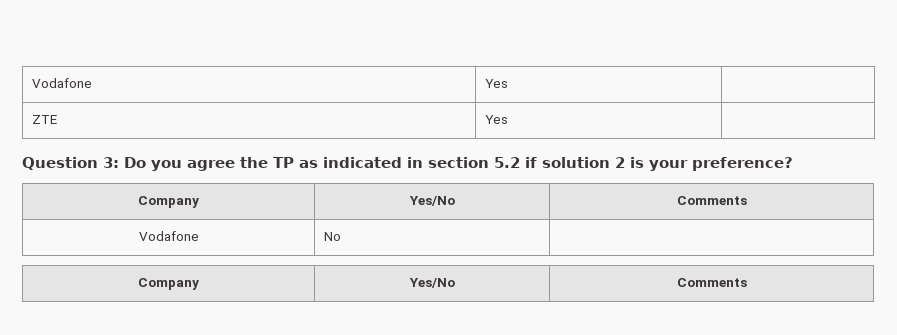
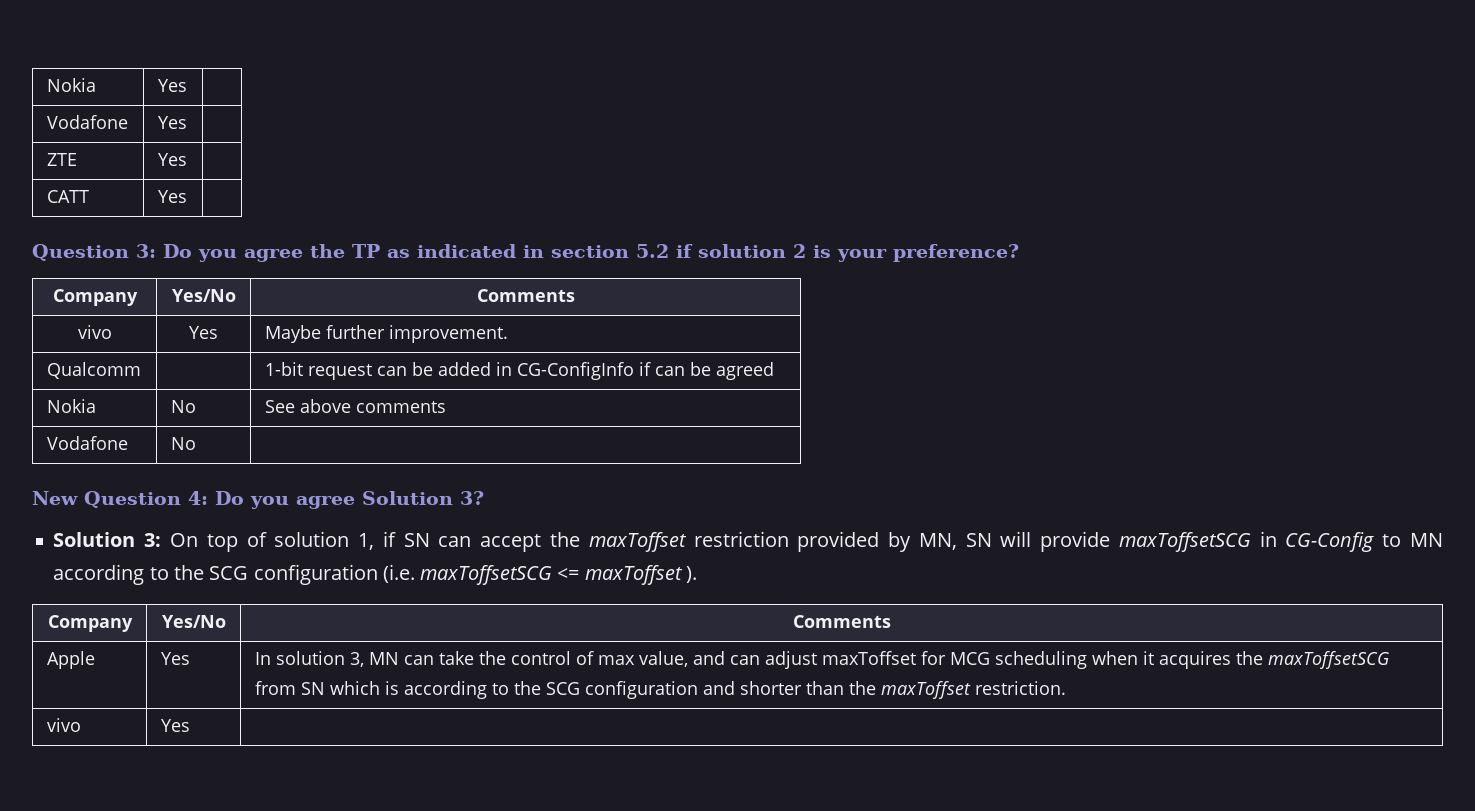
(31, 83) none -> [46,78,96,92] [157,79,187,92] Nokia | Yes | //
(508, 119) none -> [46,190,89,203] [157,190,187,203] // CATT | Yes |
[138,231,199,241] [323,232,341,241] [138,278,199,290] [408,278,455,288] [676,278,747,287] Vodafone | No | // Company | Yes/No | Comments -> [77,325,112,339] [189,326,219,339] [264,325,508,343] [46,362,141,379] [264,362,774,380] [46,399,96,413] [170,400,196,413] [264,399,446,413] [46,436,128,450] [170,437,196,450] [32,491,484,509] [53,531,1444,552] [53,564,697,585] [47,615,133,632] [161,615,226,628] [792,615,891,628] [46,651,95,669] [160,652,190,665] [254,651,1389,669] [254,681,1066,699] [46,718,81,732] [160,719,190,732] vivo | Yes | Maybe further improvement. // Qualcomm | | 1-bit request can be added in CG-ConfigInfo if can be agreed // Nokia | No | See above comments // Vodafone | No | // New Question 4: Do you agree Solution 3? // Solution 3: On top of solution 1, if SN can accept the maxToffset restriction provided by MN, SN will provide maxToffsetSCG in CG-Config to MN according to the SCG configuration (i.e. maxToffsetSCG <= maxToffset ). // Company | Yes/No | Comments // Apple | Yes | In solution 3, MN can take the control of max value, and can adjust maxToffset for MCG scheduling when it acquires the maxToffsetSCG from SN which is according to the SCG configuration and shorter than the maxToffset restriction. // vivo | Yes |

